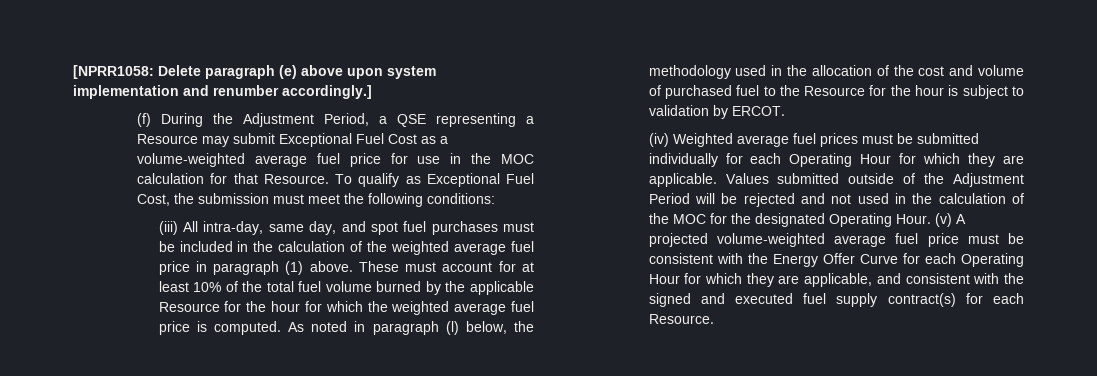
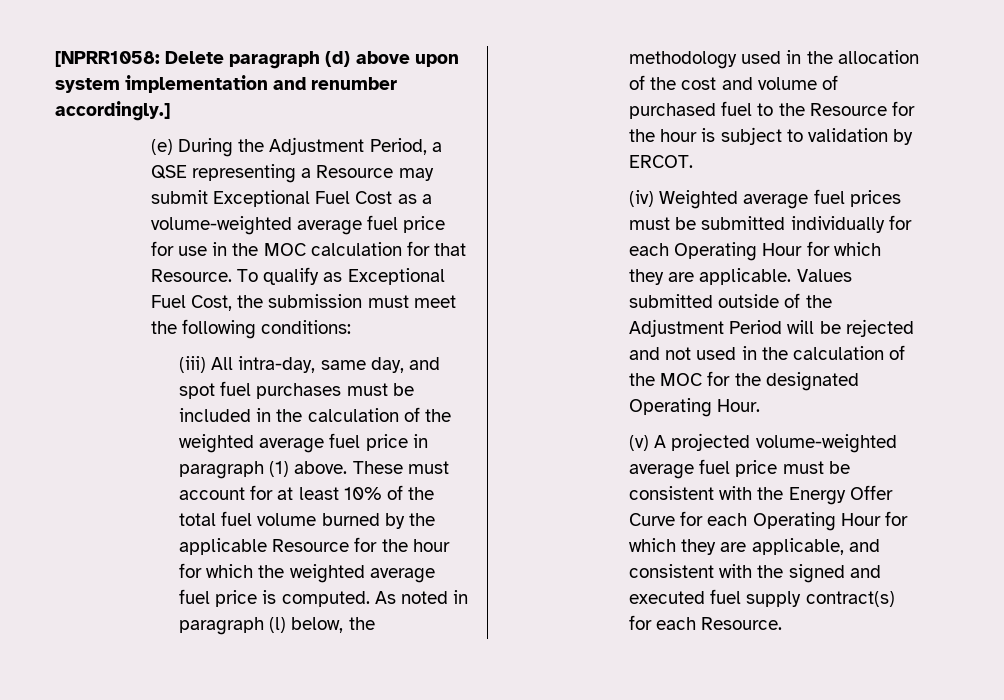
[279,65,297,79] (e) -> [325,51,351,67] (d)
[137,113,152,127] (f) -> [151,139,174,155] (e)
(931, 219) none -> (761, 405) //

